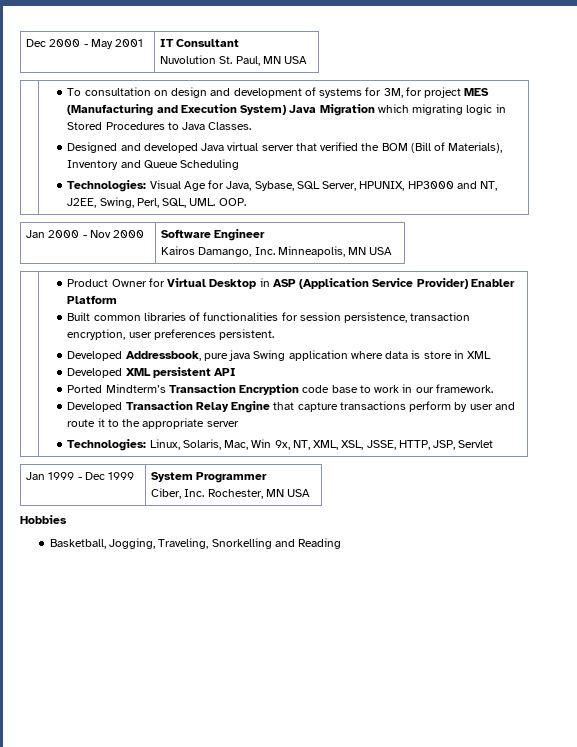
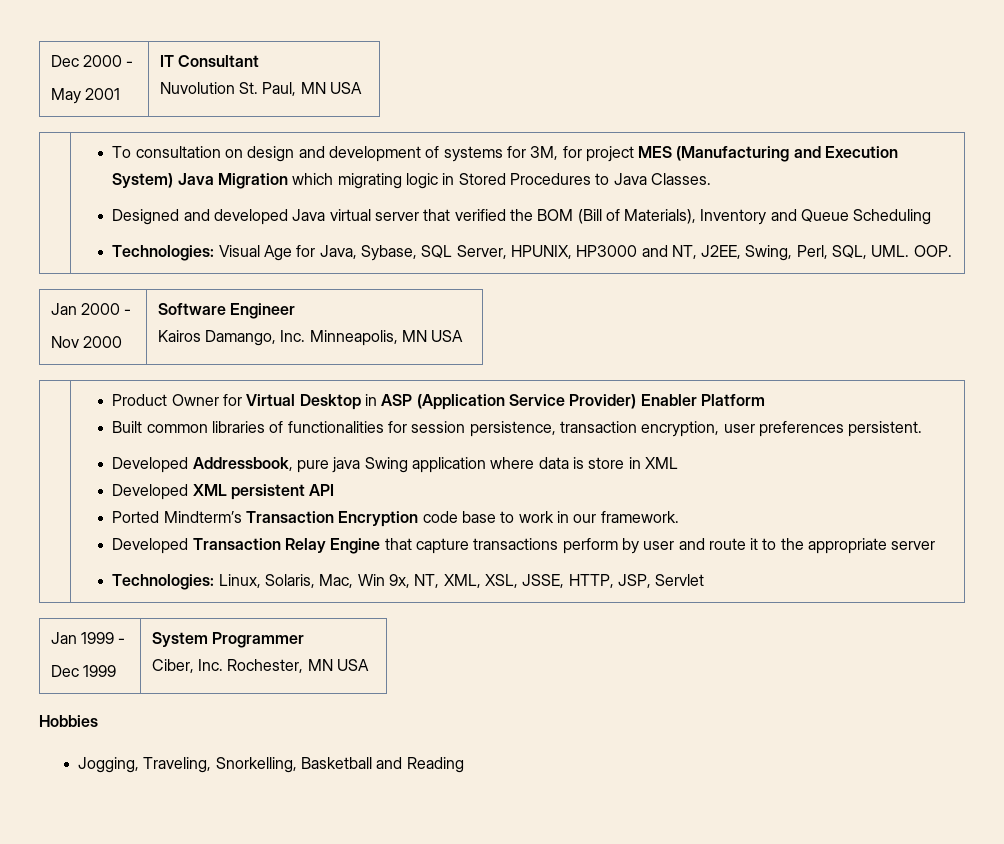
(88, 45) none -> (134, 64) //
(87, 236) none -> (132, 312) //
(82, 478) none -> (126, 641) //
[49,539,106,549] Basketball, -> (98, 721) none
[211,538,272,549] Snorkelling -> [215,757,373,773] Snorkelling, Basketball

